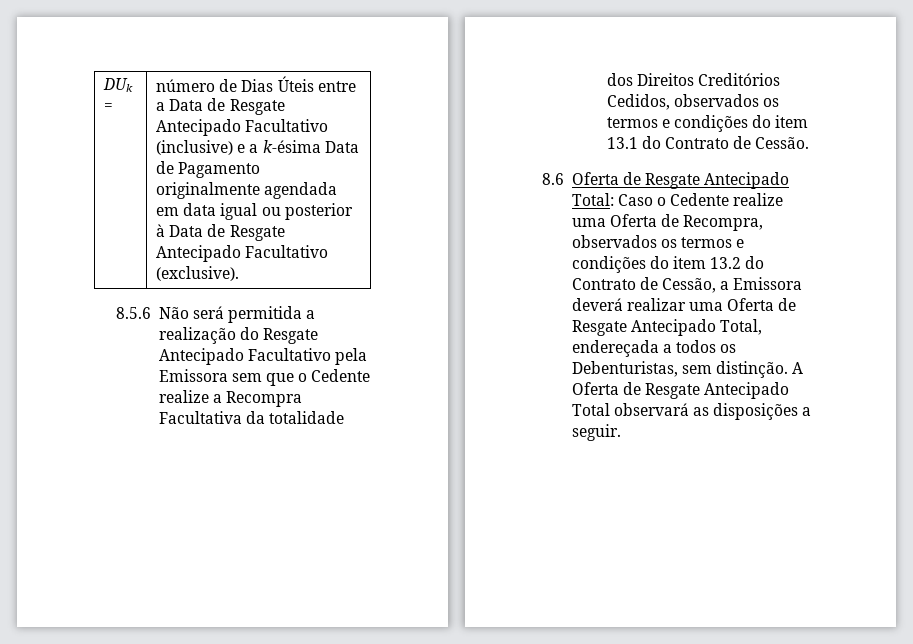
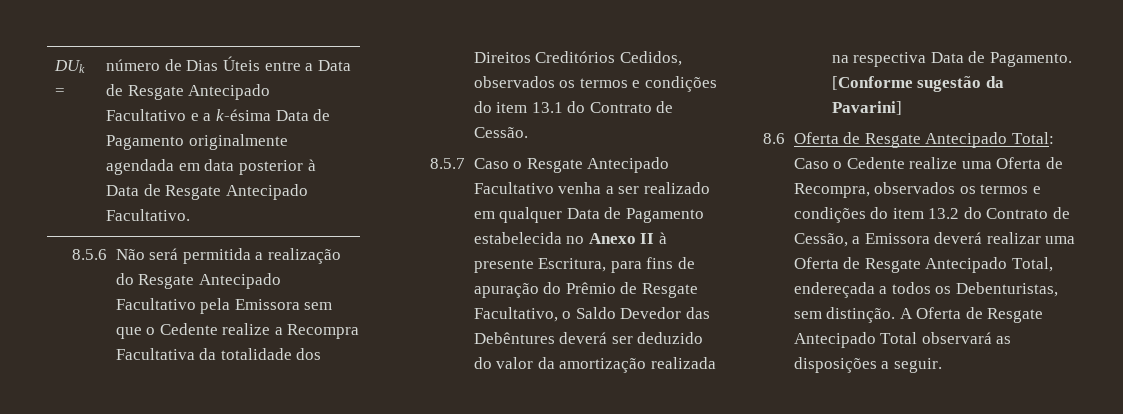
[156,140,234,155] (inclusive) -> (187, 115) none
[220,203,281,220] igual ou -> (235, 165) none
[245,245,329,258] [156,266,240,281] Facultativo (exclusive). -> [106,209,191,221] Facultativo.
(810, 143) none -> [430,157,670,173] [473,182,710,194] [473,207,704,223] [473,232,667,244] [473,257,695,273] [473,282,698,298] [473,307,710,322] [473,332,704,344] [473,357,716,373] [831,51,1072,67] [831,76,1004,92] [831,101,902,115] // 8.5.7 Caso o Resgate Antecipado Facultativo venha a ser realizado em qualquer Data de Pagamento estabelecida no Anexo II à presente Escritura, para fins de apuração do Prêmio de Resgate Facultativo, o Saldo Devedor das Debêntures deverá ser deduzido do valor da amortização realizada na respectiva Data de Pagamento. [Conforme sugestão da Pavarini]

